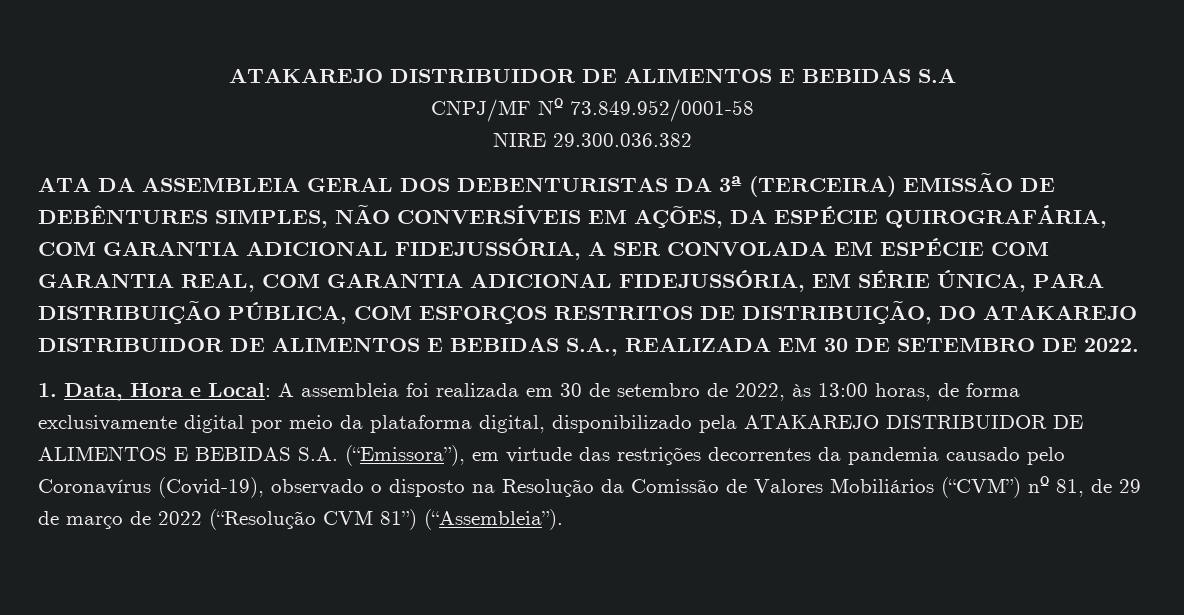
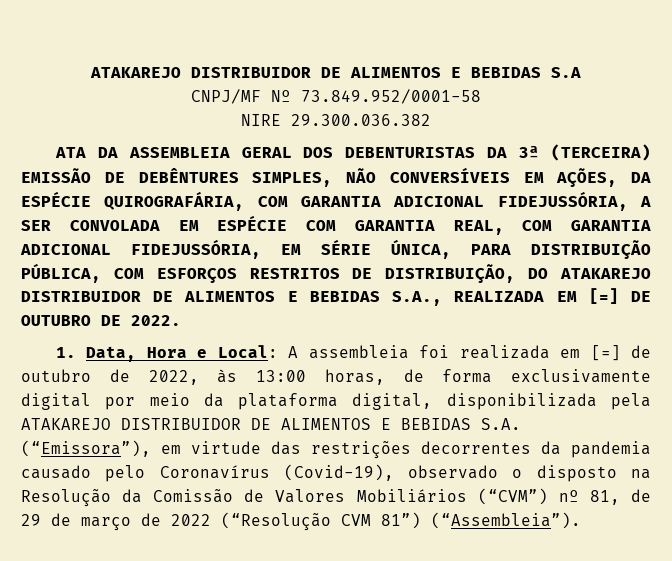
[824,338,1035,352] 30 DE SETEMBRO -> [588,288,651,304] [21,315,91,326] [=] DE OUTUBRO
[560,383,700,397] 30 de setembro -> [590,345,651,361] [21,369,91,382] [=] de outubro
[552,415,692,433] disponibilizado -> [446,393,597,410] disponibilizada

